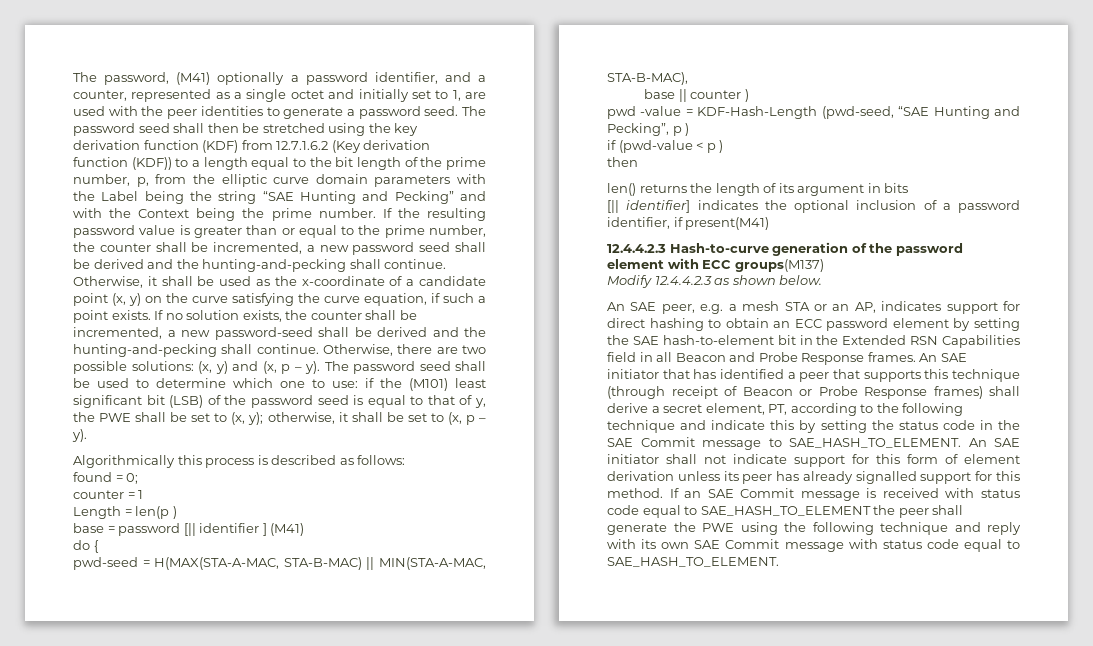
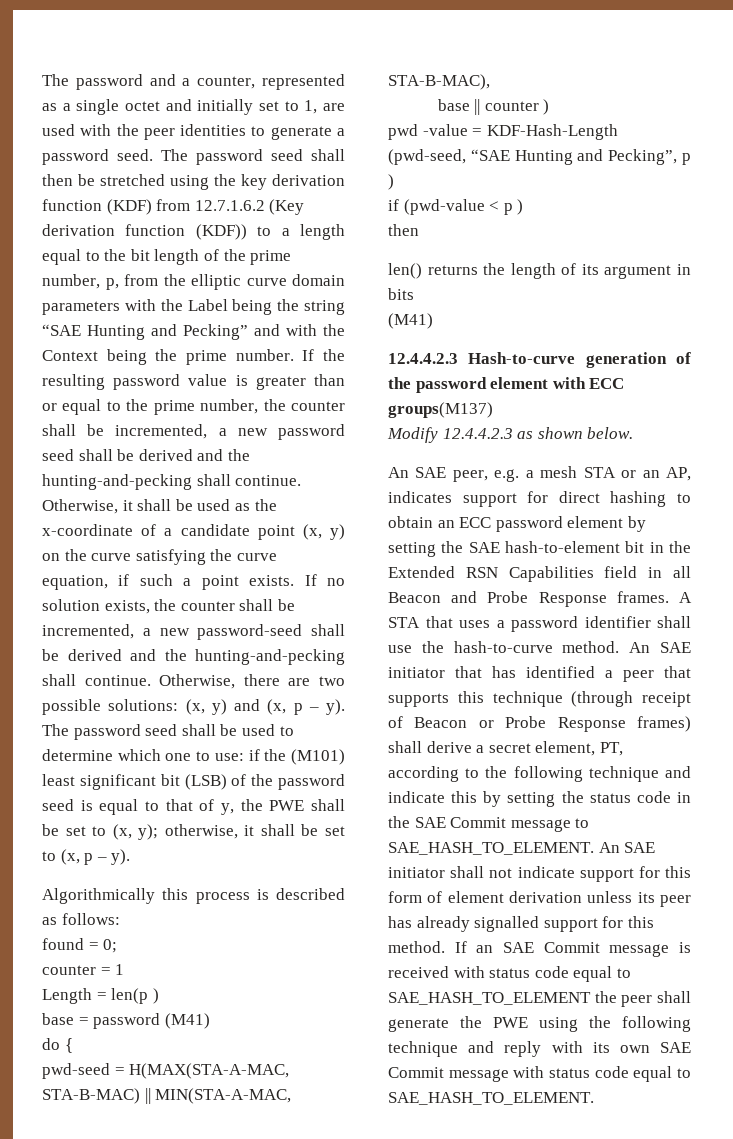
[73,72,438,85] The password, (M41) optionally a password identifier, -> [42,74,143,90] The password
[183,523,267,536] [|| identifier ] -> (161, 1021) none
[607,200,1020,213] [607,217,770,230] [|| identifier] indicates the optional inclusion of a password identifier, if present(M41) -> [388,313,433,329] (M41)
(916, 357) none -> [679,592,692,603] [388,616,691,632] [388,641,620,653] A STA that uses a password identifier shall use the hash-to-curve method.

